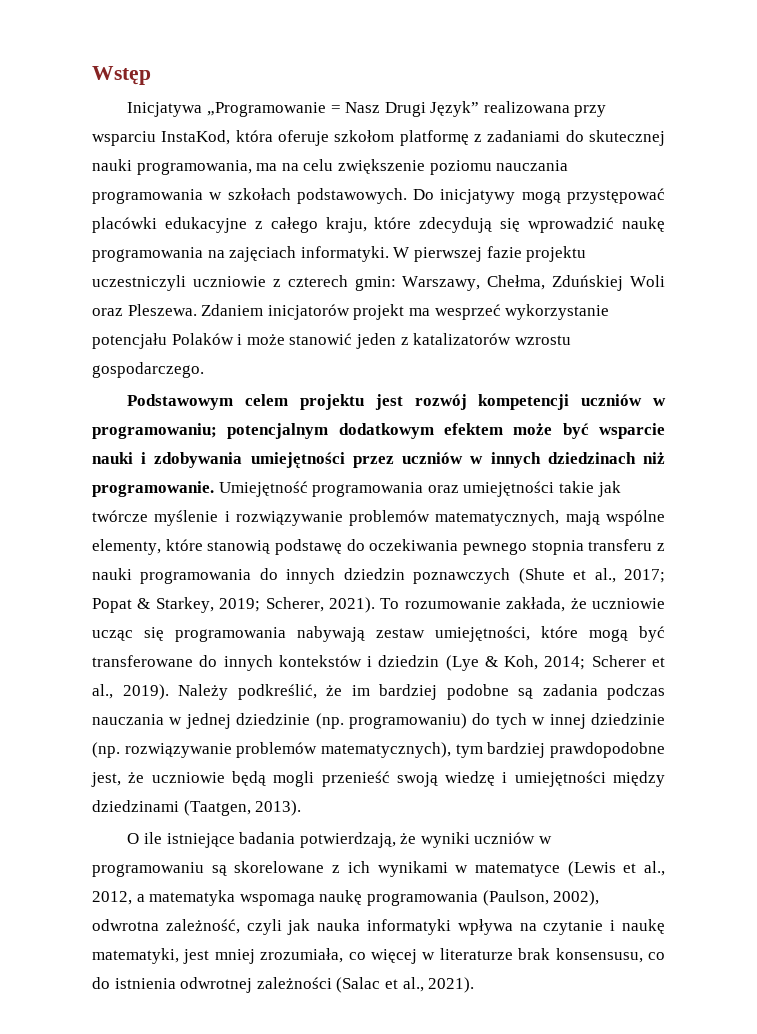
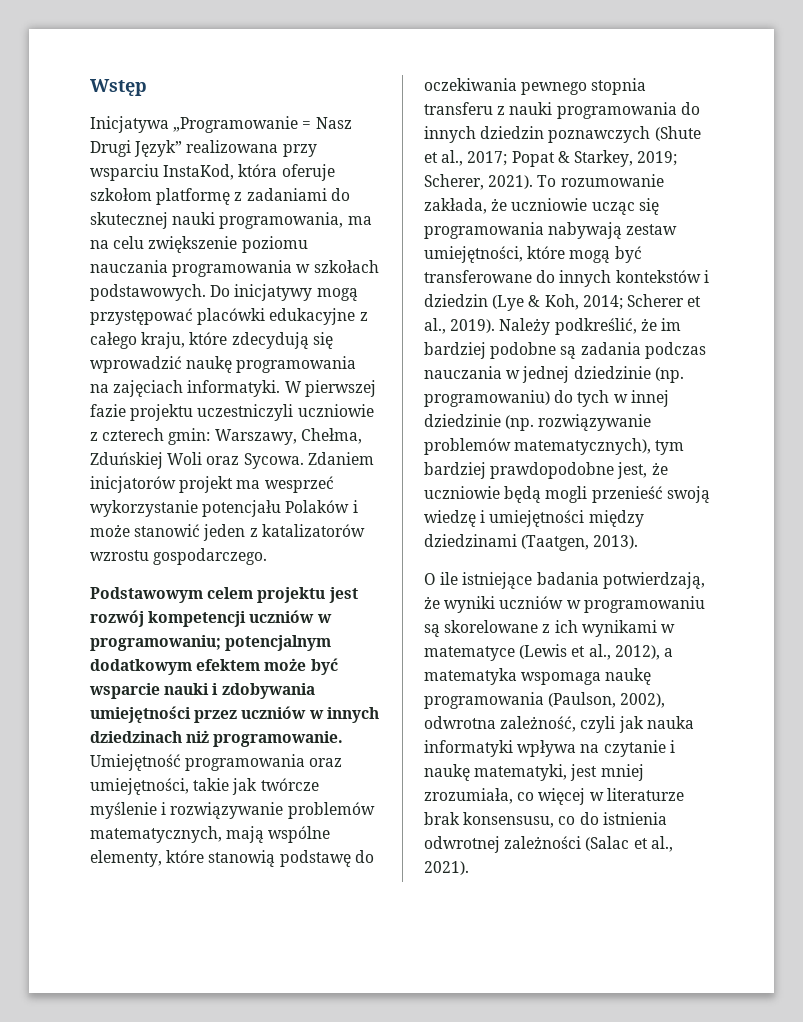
[127,304,197,316] Pleszewa. -> [243,453,304,469] Sycowa.
[463,481,555,497] umiejętności -> [90,778,189,795] umiejętności,
[92,891,132,905] 2012, -> [614,645,660,660] 2012),

